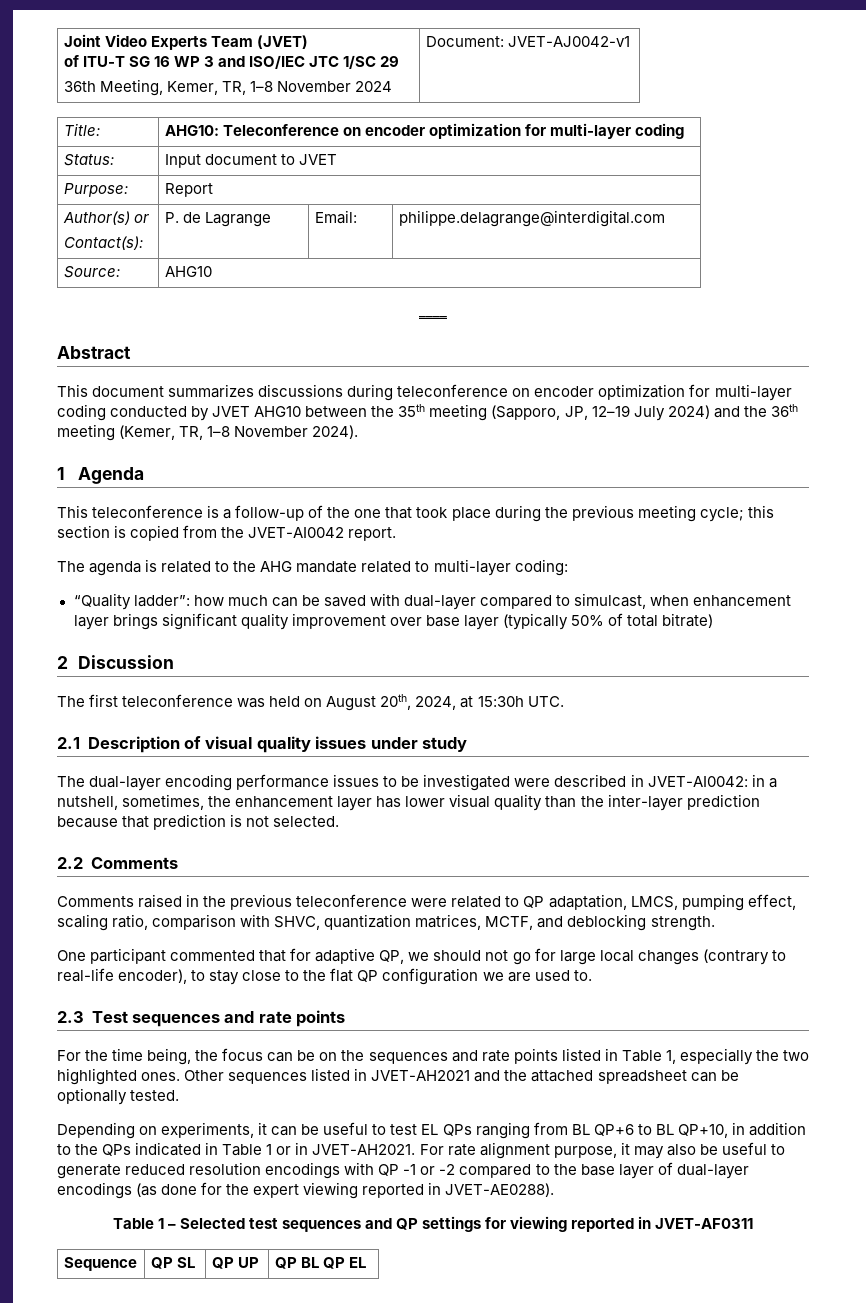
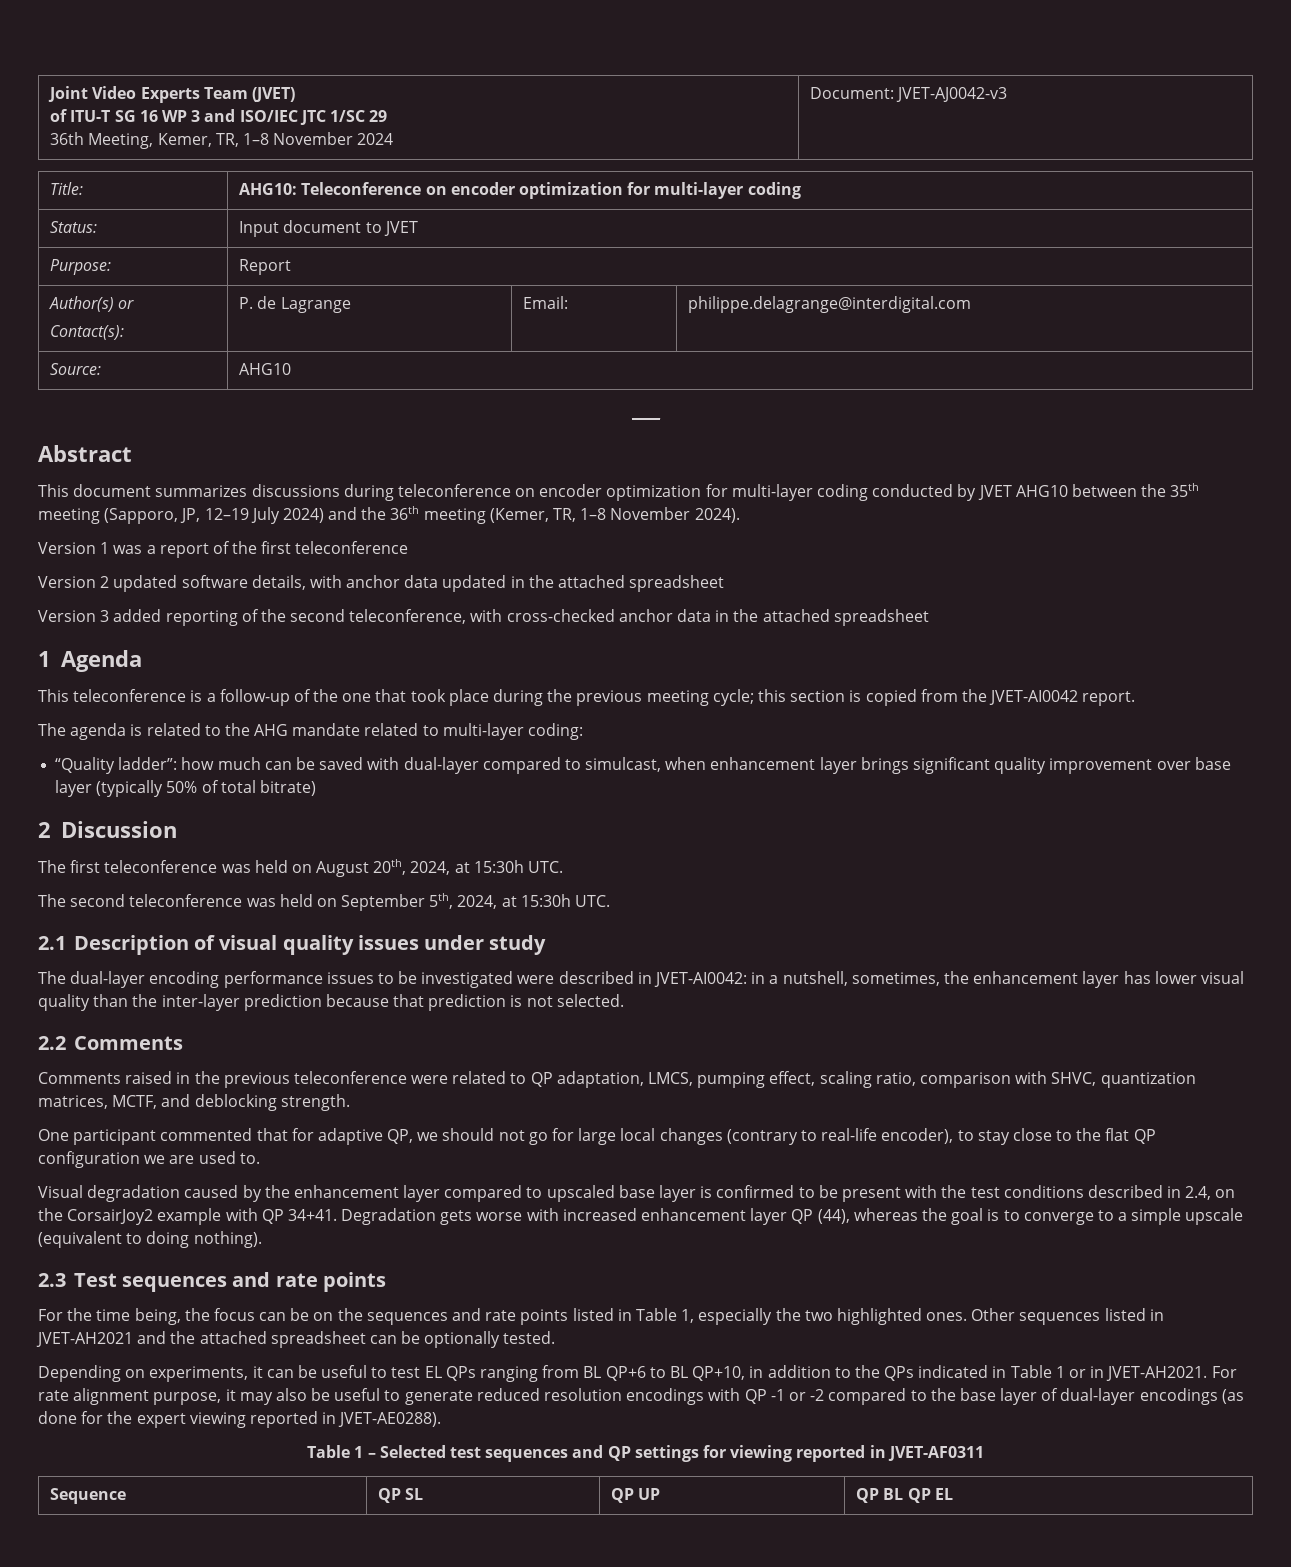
[508,36,631,47] JVET-AJ0042-v1 -> [896,87,1008,102] JVET-AJ0042-v3
(359, 432) none -> [38,541,409,558] [38,575,725,592] [38,609,929,626] // Version 1 was a report of the first teleconference // Version 2 updated software details, with anchor data updated in the attached spreadsheet // Version 3 added reporting of the second teleconference, with cross-checked anchor data in the attached spreadsheet
(564, 701) none -> [38,893,611,911] // The second teleconference was held on September 5th, 2024, at 15:30h UTC.
(592, 975) none -> [38,1185,1236,1202] [38,1208,1244,1225] [38,1231,262,1248] // Visual degradation caused by the enhancement layer compared to upscaled base layer is confirmed to be present with the test conditions described in 2.4, on the CorsairJoy2 example with QP 34+41. Degradation gets worse with increased enhancement layer QP (44), whereas the goal is to converge to a simple upscale (equivalent to doing nothing).

